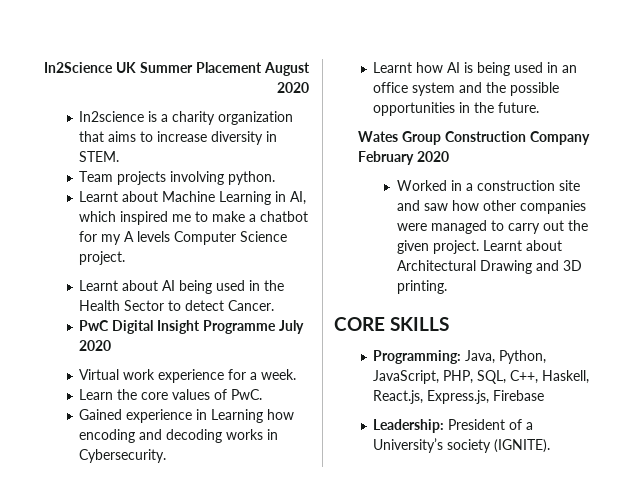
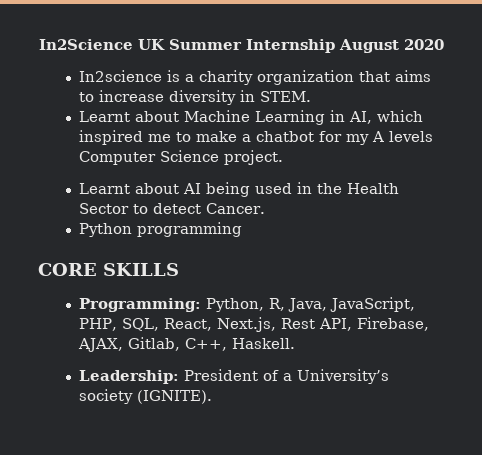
[196,62,262,73] Placement -> [246,39,335,53] Internship
[79,171,276,185] // Team projects involving python. -> (311, 96) none
[79,320,305,334] [79,340,112,351] [79,369,297,383] [79,389,263,400] [79,409,295,423] [79,429,279,443] [79,449,167,463] [373,62,578,76] [373,82,560,96] [373,102,540,116] [357,131,590,145] [357,151,449,165] [396,180,580,191] [396,200,586,214] [396,220,588,234] [396,240,562,254] [396,260,582,274] [396,280,447,294] [334,317,450,331] [373,350,547,364] [373,370,590,384] [373,390,545,404] PwC Digital Insight Programme July 2020 // Virtual work experience for a week. // Learn the core values of PwC. // Gained experience in Learning how encoding and decoding works in Cybersecurity. // Learnt how AI is being used in an office system and the possible opportunities in the future. // Wates Group Construction Company February 2020 // Worked in a construction site and saw how other companies were managed to carry out the given project. Learnt about Architectural Drawing and 3D printing. // CORE SKILLS // Programming: Java, Python, JavaScript, PHP, SQL, C++, Haskell, React.js, Express.js, Firebase -> [78,222,242,237] [38,263,179,276] [78,297,415,312] [78,317,429,332] [77,337,295,352] Python programming // CORE SKILLS // Programming: Python, R, Java, JavaScript, PHP, SQL, React, Next.js, Rest API, Firebase, AJAX, Gitlab, C++, Haskell.

